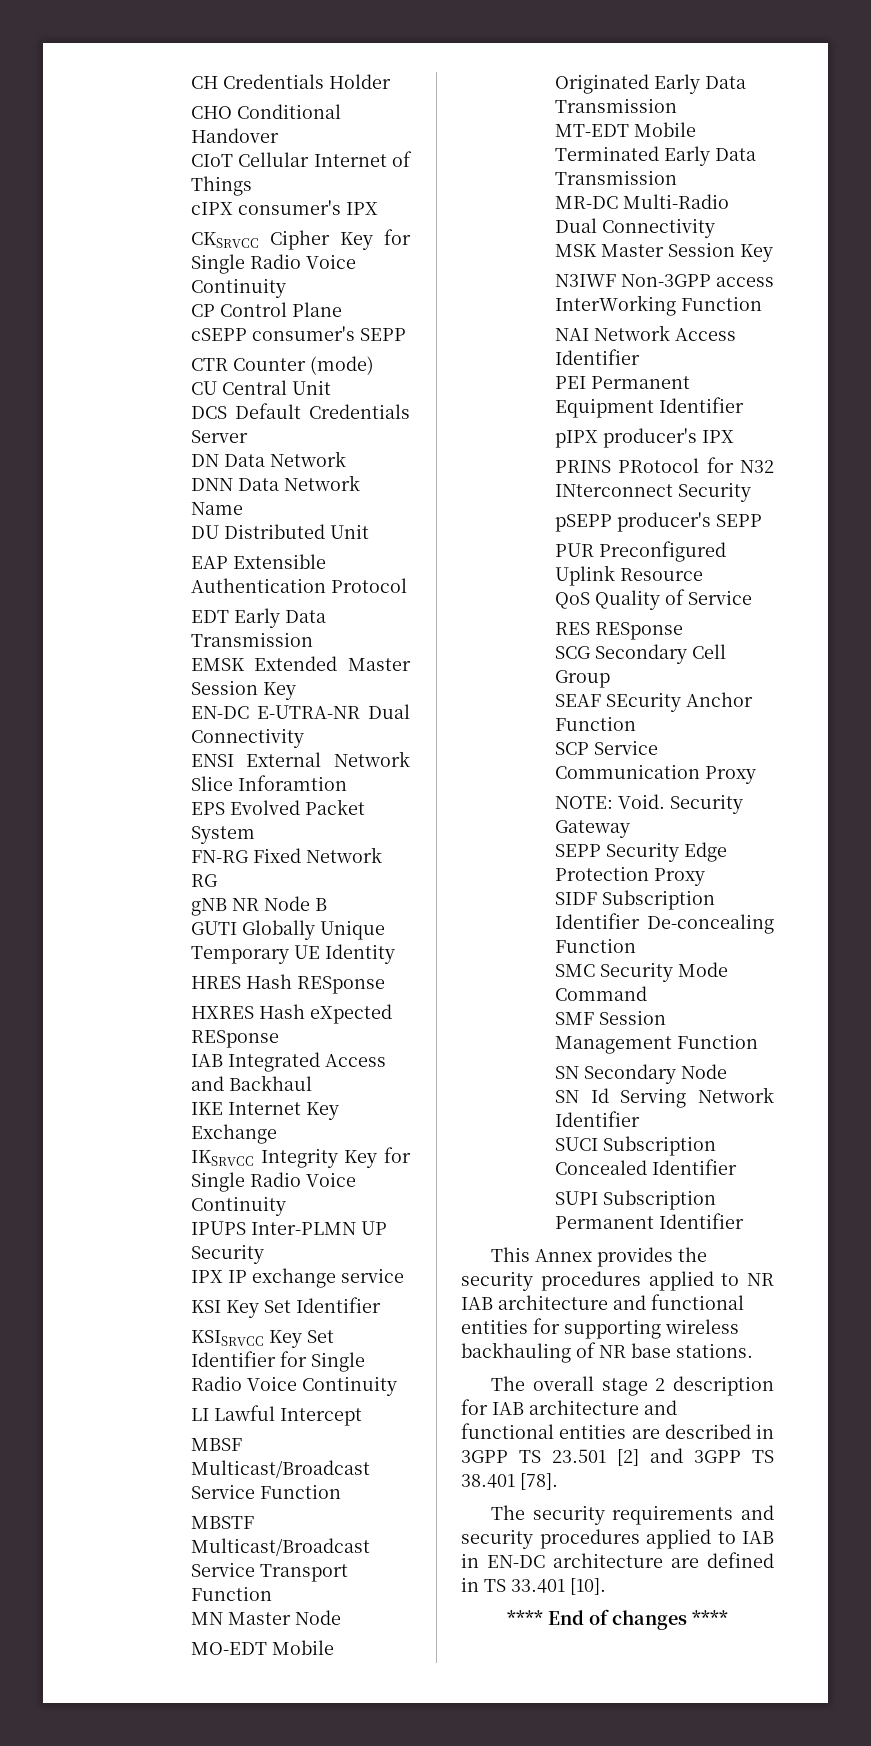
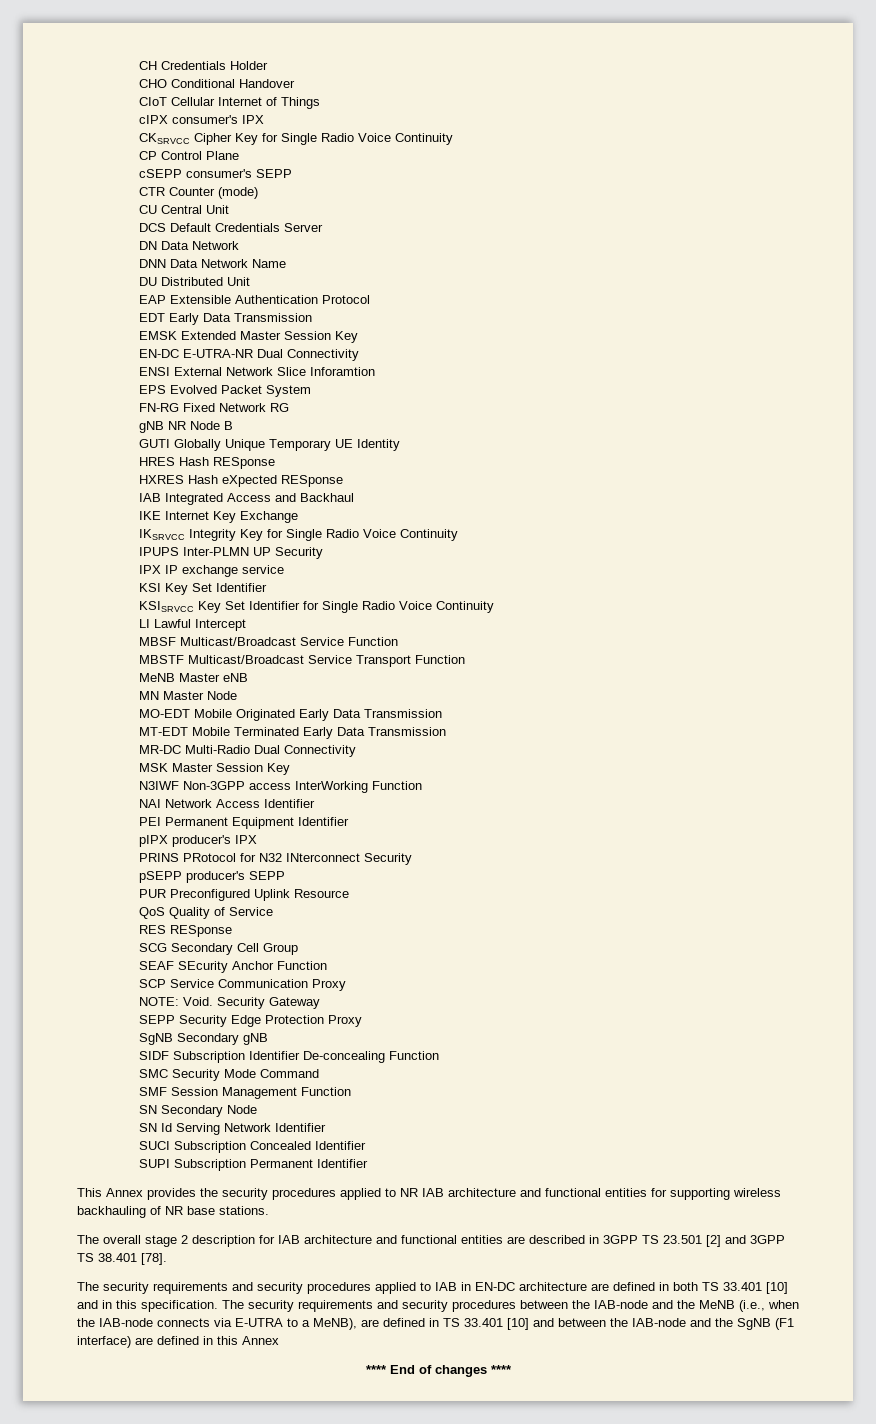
(272, 1593) none -> [138,673,248,682] // MeNB Master eNB
(705, 877) none -> [138,1033,268,1045] // SgNB Secondary gNB
[484,1578,606,1595] TS 33.401 [10]. -> [673,1282,788,1294] [77,1300,799,1312] [77,1318,794,1330] [77,1336,279,1348] both TS 33.401 [10] and in this specification. The security requirements and security procedures between the IAB-node and the MeNB (i.e., when the IAB-node connects via E-UTRA to a MeNB), are defined in TS 33.401 [10] and between the IAB-node and the SgNB (F1 interface) are defined in this Annex

